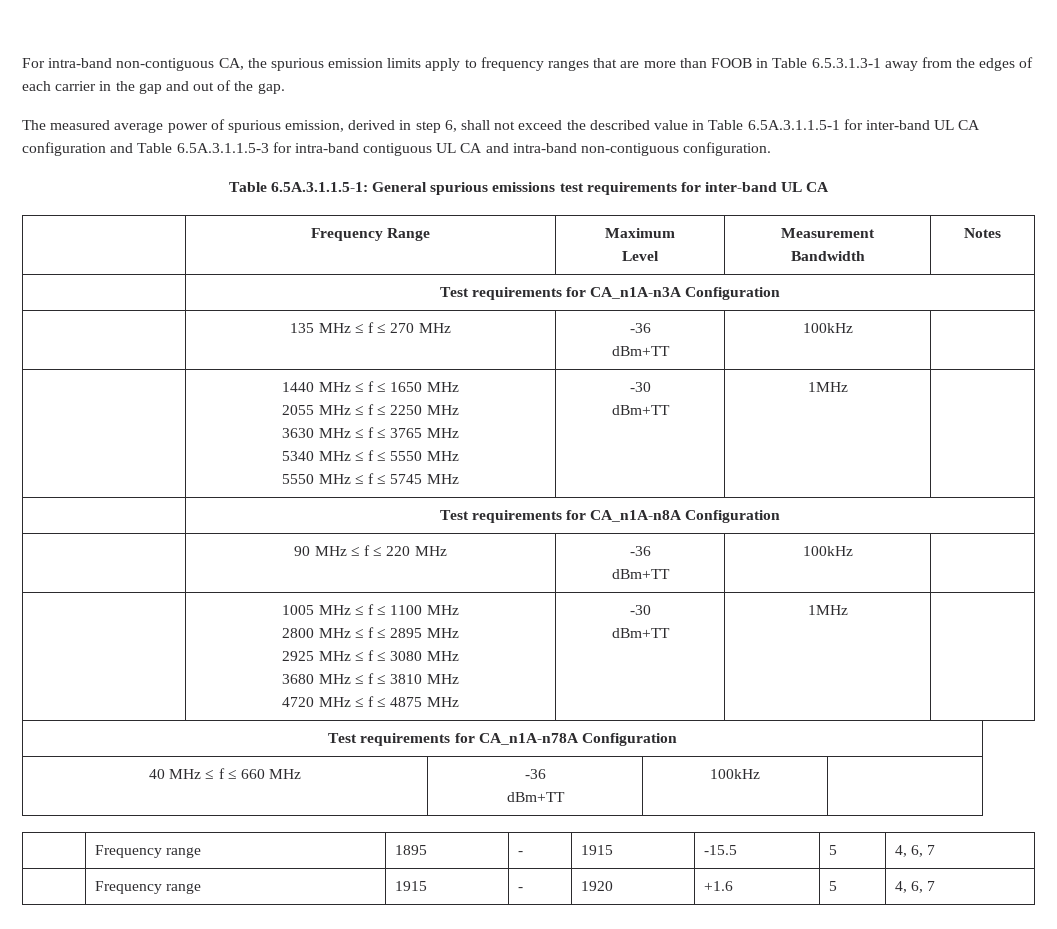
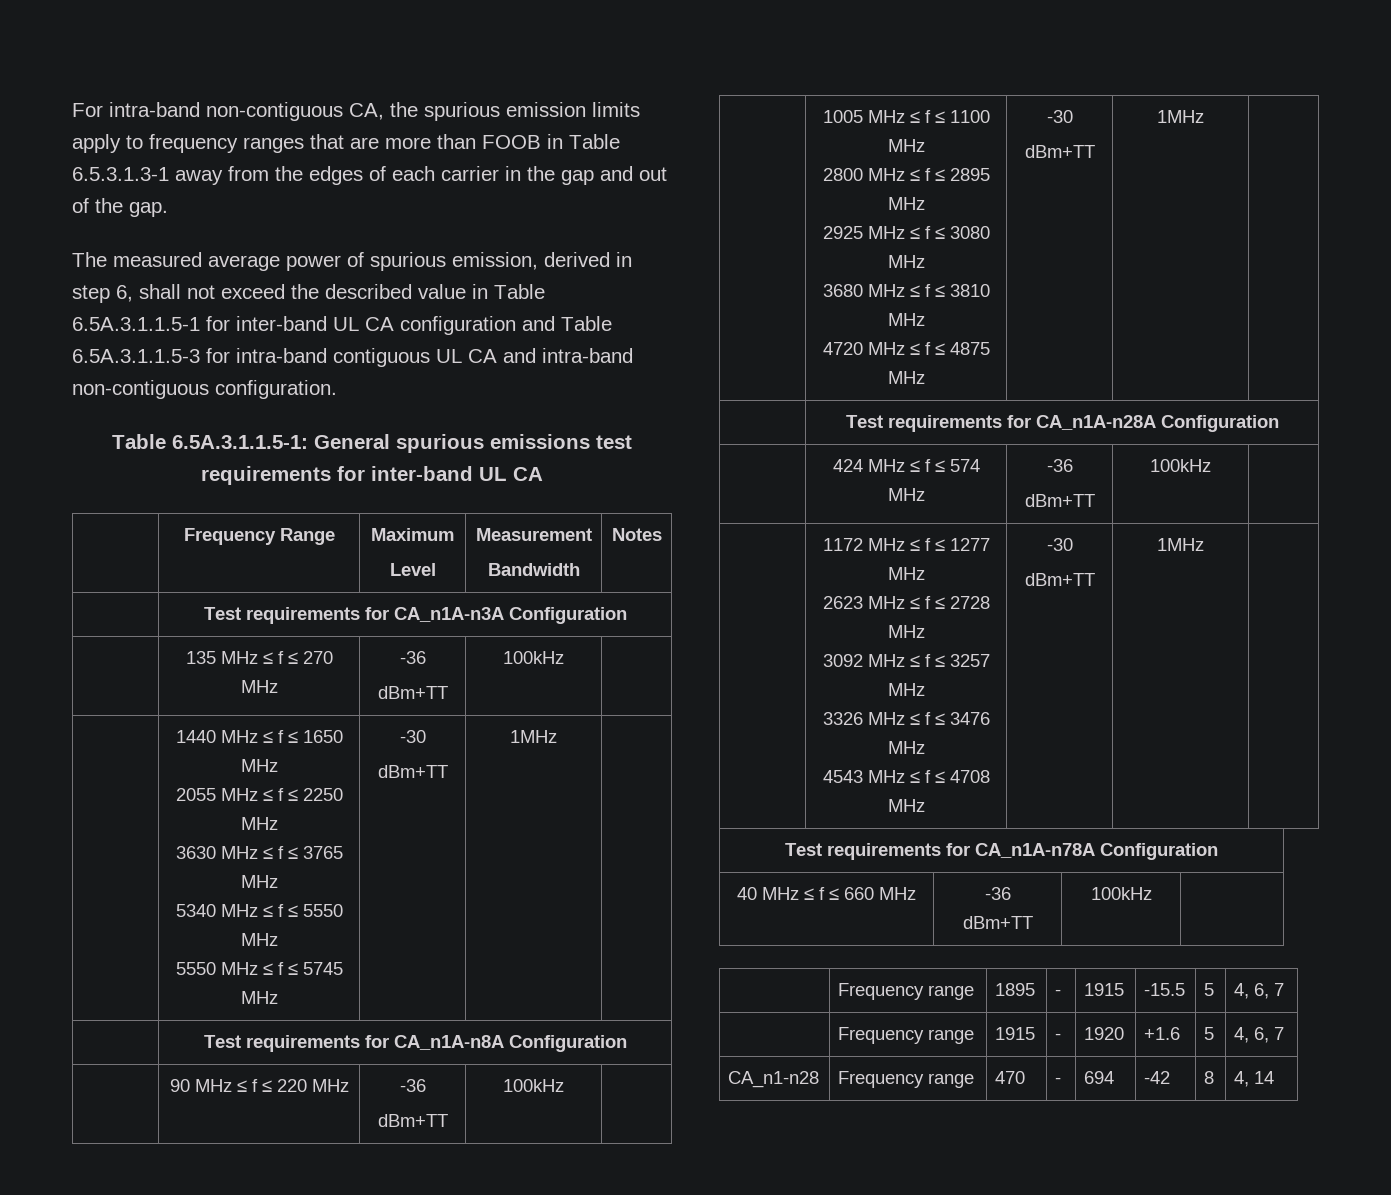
(848, 610) none -> [845,415,1279,432] [832,459,980,472] [887,488,925,501] [1046,459,1073,472] [1024,494,1095,507] [1150,459,1211,472] [822,538,990,551] [887,567,925,580] [822,596,990,609] [887,625,925,638] [822,654,990,667] [887,683,925,696] [822,712,990,725] [887,741,925,754] [822,770,990,783] [887,799,925,812] [1046,538,1073,551] [1024,573,1095,586] [1157,538,1204,551] // | Test requirements for CA_n1A-n28A Configuration // | 424 MHz ≤ f ≤ 574 MHz | -36 // dBm+TT | 100kHz | // | 1172 MHz ≤ f ≤ 1277 MHz // 2623 MHz ≤ f ≤ 2728 MHz // 3092 MHz ≤ f ≤ 3257 MHz // 3326 MHz ≤ f ≤ 3476 MHz // 4543 MHz ≤ f ≤ 4708 MHz | -30 // dBm+TT | 1MHz |
(935, 886) none -> [728,1071,820,1088] [838,1071,975,1088] [995,1071,1026,1084] [1055,1077,1062,1084] [1084,1071,1115,1084] [1144,1071,1171,1084] [1204,1071,1215,1084] [1234,1071,1275,1087] // CA_n1-n28 | Frequency range | 470 | - | 694 | -42 | 8 | 4, 14

